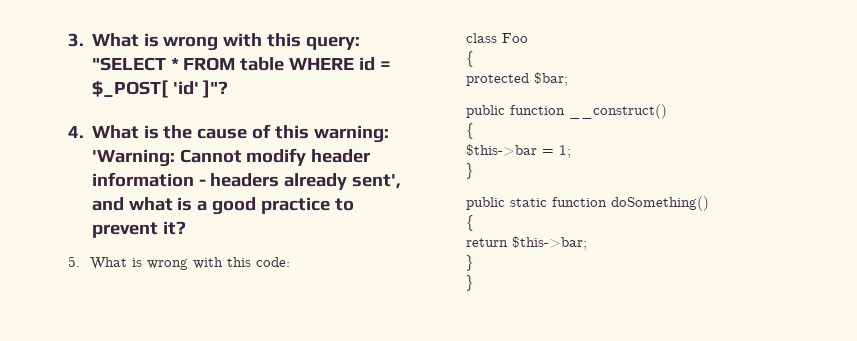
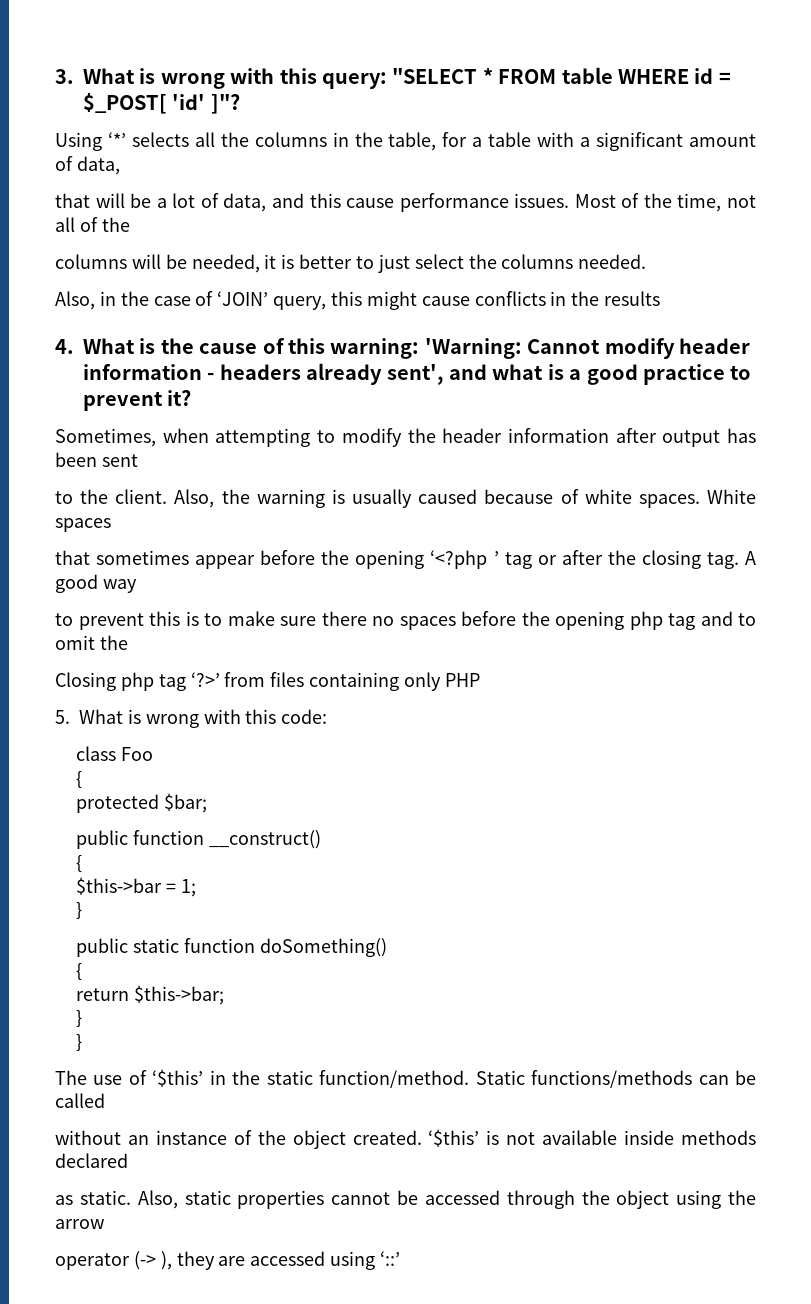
(229, 89) none -> [55,132,756,151] [55,156,120,175] [55,193,756,212] [55,217,130,232] [55,254,647,273] [55,291,661,310] // Using ‘*’ selects all the columns in the table, for a table with a significant amount of data, // that will be a lot of data, and this cause performance issues. Most of the time, not all of the // columns will be needed, it is better to just select the columns needed. // Also, in the case of ‘JOIN’ query, this might cause conflicts in the results
(186, 228) none -> [55,428,756,447] [55,452,138,467] [55,489,756,508] [55,518,111,532] [55,550,756,569] [55,574,137,593] [55,611,756,630] [55,635,128,650] [55,672,480,691] // Sometimes, when attempting to modify the header information after output has been sent // to the client. Also, the warning is usually caused because of white spaces. White spaces // that sometimes appear before the opening ‘<?php ’ tag or after the closing tag. A good way // to prevent this is to make sure there no spaces before the opening php tag and to omit the // Closing php tag ‘?>’ from files containing only PHP
(475, 283) none -> [55,1069,756,1088] [55,1093,105,1108] [55,1129,756,1149] [55,1153,128,1168] [55,1190,757,1209] [55,1219,104,1229] [55,1251,401,1270] // The use of ‘$this’ in the static function/method. Static functions/methods can be called // without an instance of the object created. ‘$this’ is not available inside methods declared // as static. Also, static properties cannot be accessed through the object using the arrow // operator (-> ), they are accessed using ‘::’

